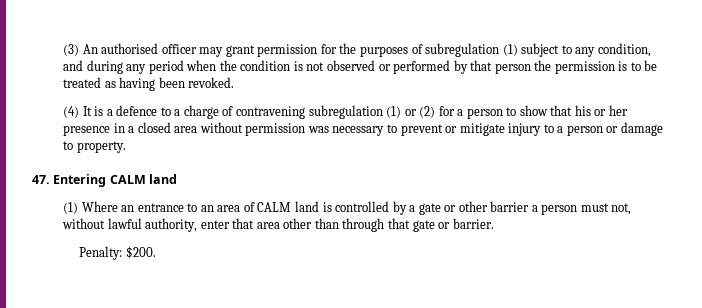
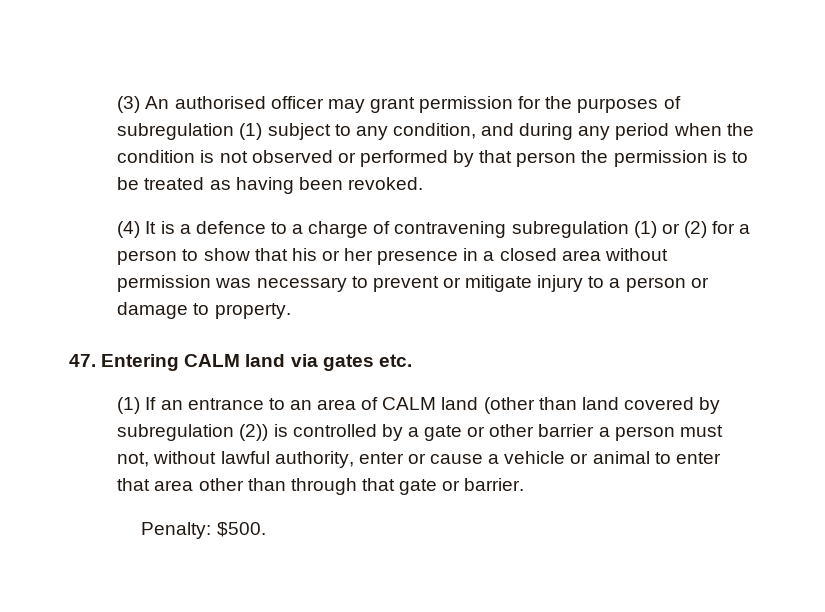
[63,201,118,214] // (1) Where -> [290,354,412,371] [117,397,157,414] via gates etc. // (1) If
(319, 206) none -> [483,397,721,414] [117,424,269,441] (other than land covered by subregulation (2))
(230, 224) none -> [407,451,721,464] or cause a vehicle or animal to enter
[125,246,156,259] $200. -> [216,522,266,537] $500.

